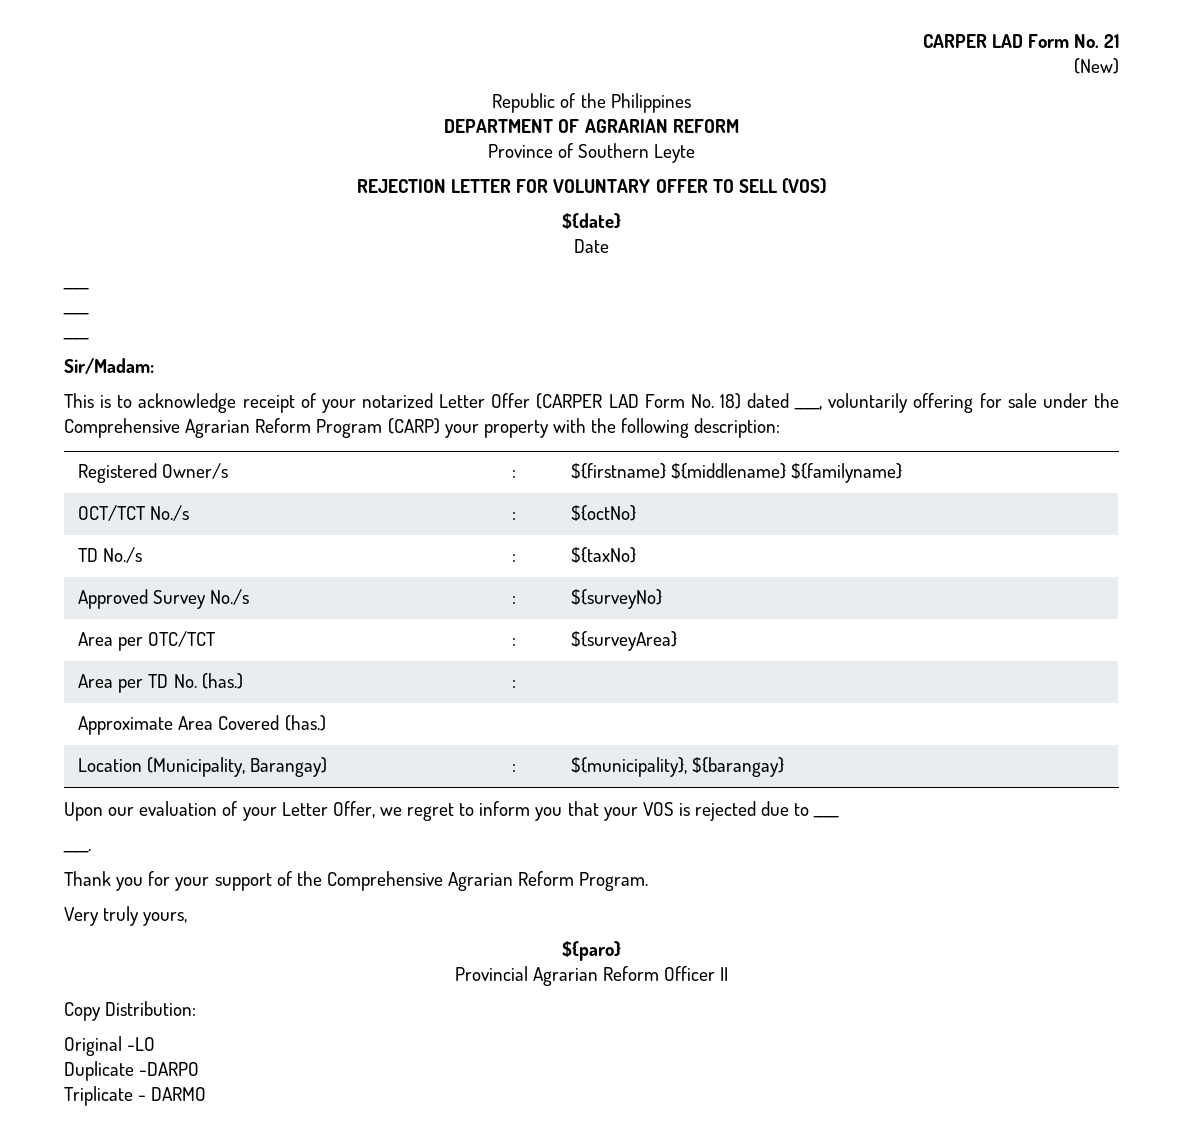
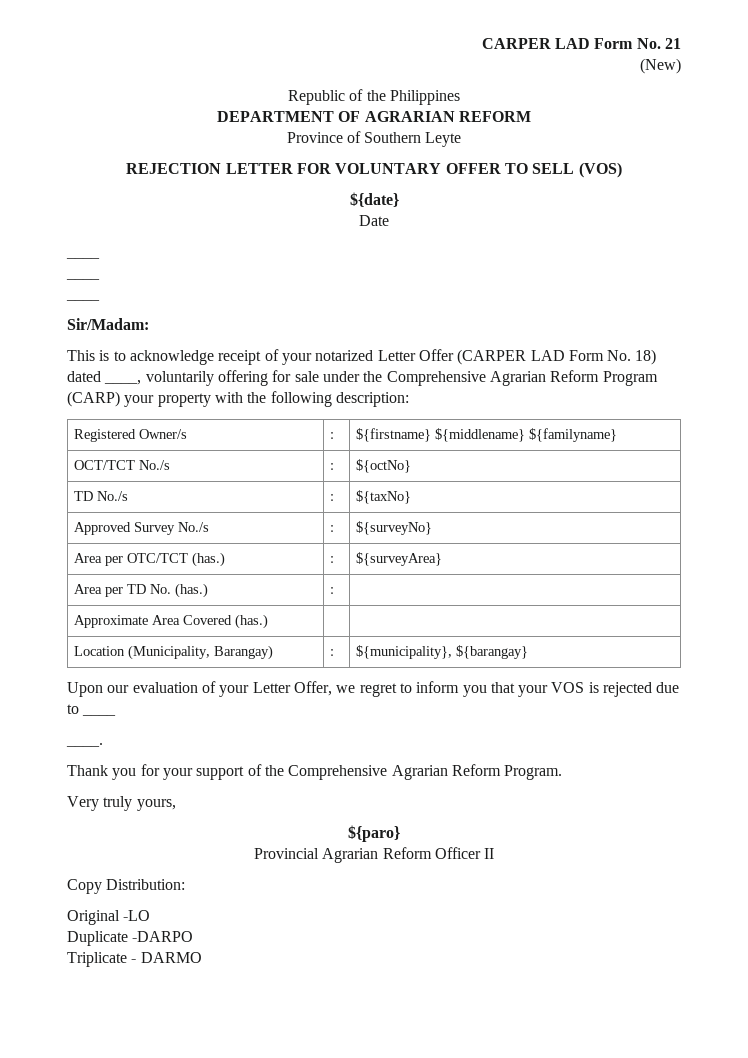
(217, 639) none -> [192,552,226,567] (has.)

